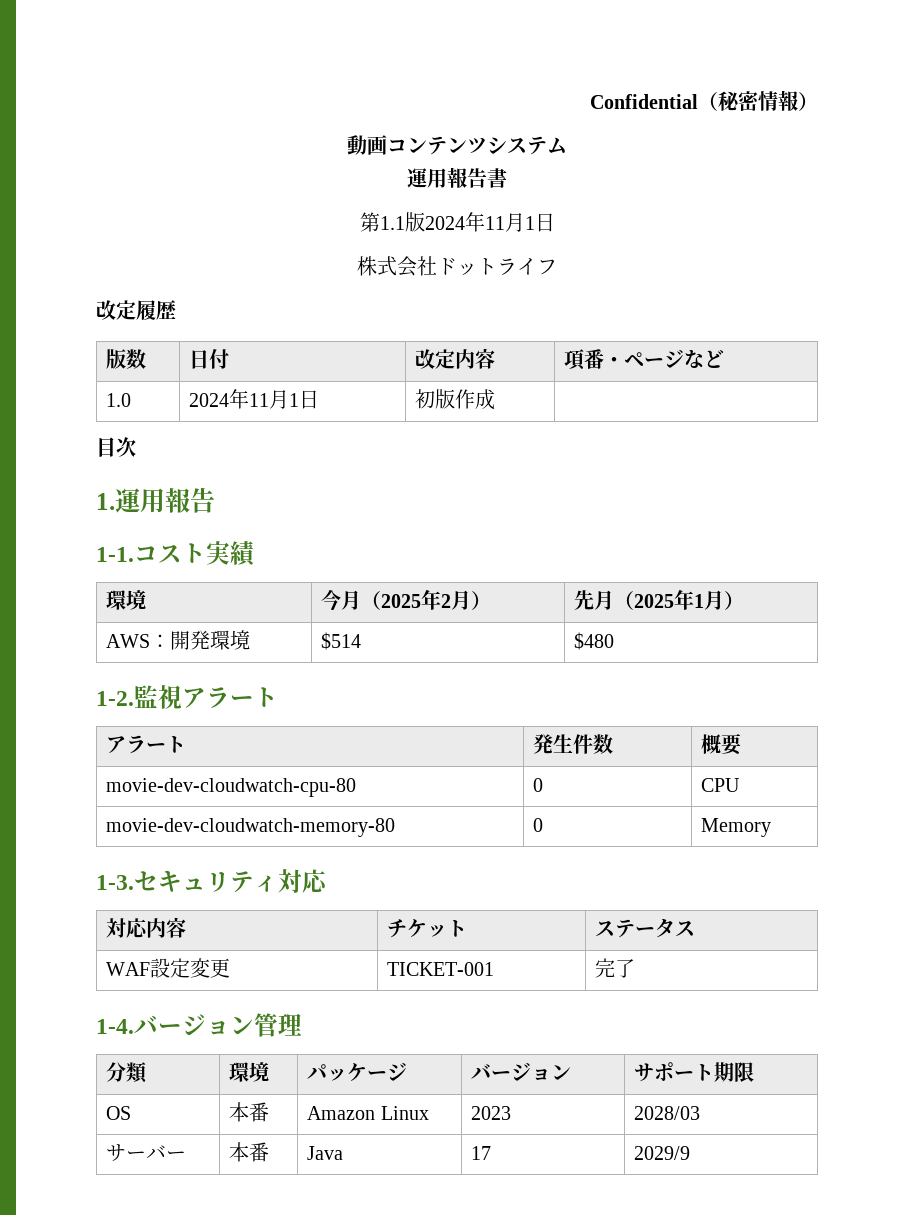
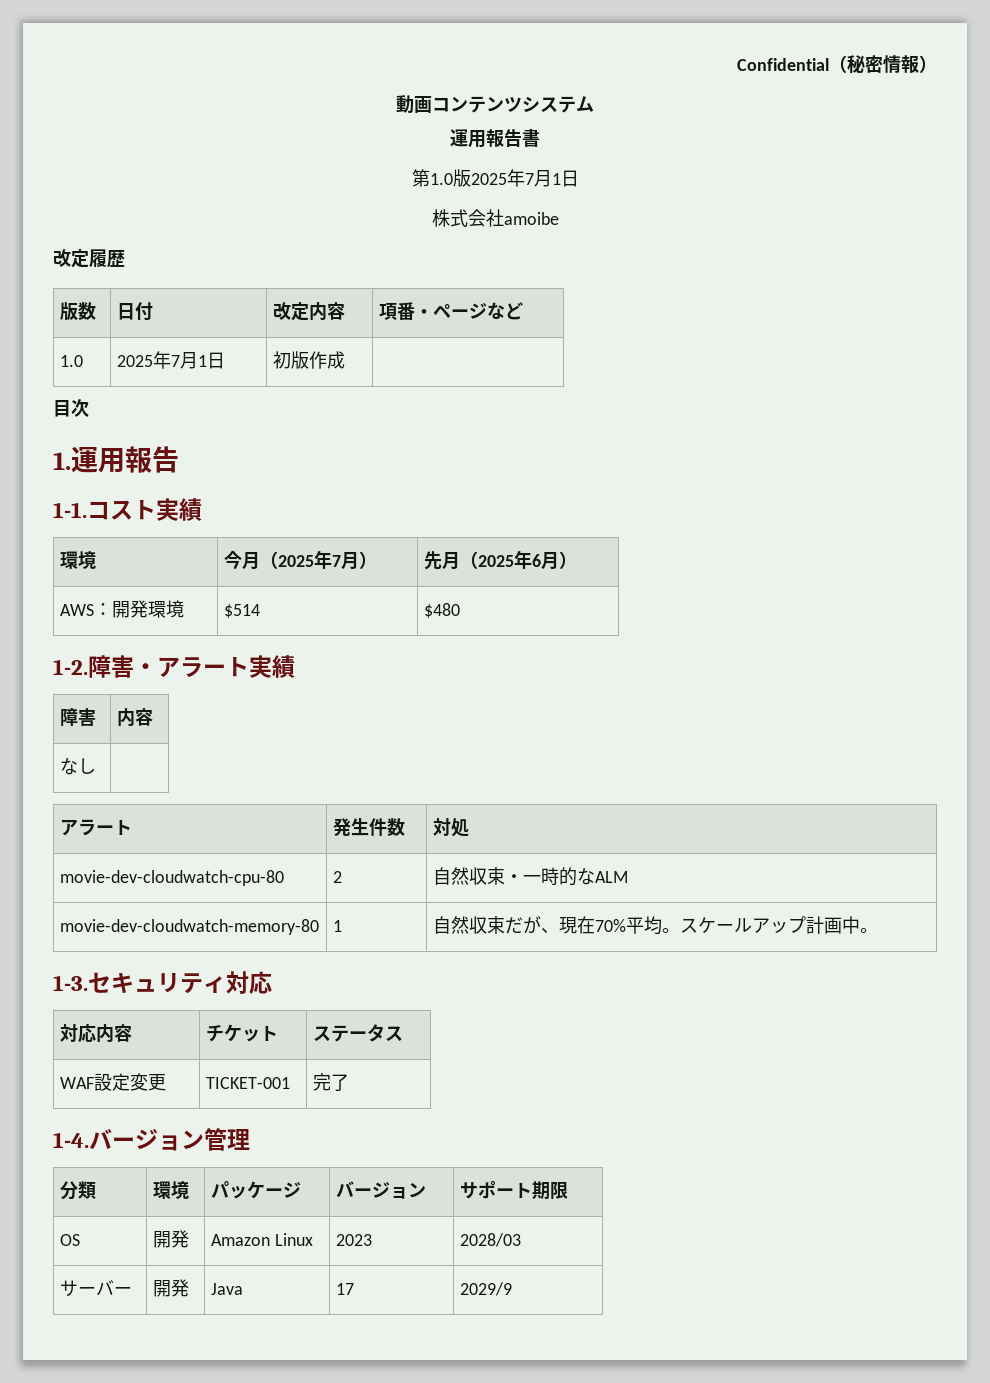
[379,212,505,232] 1.1版2024年11 -> [429,169,534,187] 1.0版2025年7
[437,258,557,276] ドットライフ -> [503,212,559,225] amoibe
[189,389,270,409] 2024年11 -> [117,351,181,369] 2025年7
[441,594,452,608] 2 -> [332,555,342,567] 7
[694,594,705,608] 1 -> [532,554,542,567] 6
[134,685,278,709] 監視アラート -> [88,655,295,678] [60,708,97,727] [117,708,154,727] [60,758,97,775] 障害・アラート実績 // 障害 | 内容 // なし |
[701,734,743,755] 概要 -> [433,818,470,837] 対処
[533,778,544,792] [701,778,741,792] [106,818,396,837] [533,818,544,832] [701,818,772,837] 0 | CPU // movie-dev-cloudwatch-memory-80 | 0 | Memory -> [333,871,343,883] [433,867,629,886] [60,919,320,935] [333,920,343,932] [433,916,879,935] 2 | 自然収束・一時的なALM // movie-dev-cloudwatch-memory-80 | 1 | 自然収束だが、現在70%平均。スケールアップ計画中。
[229,1102,270,1122] 本番 -> [153,1230,190,1248] 開発
[229,1142,270,1162] 本番 -> [153,1279,190,1297] 開発

